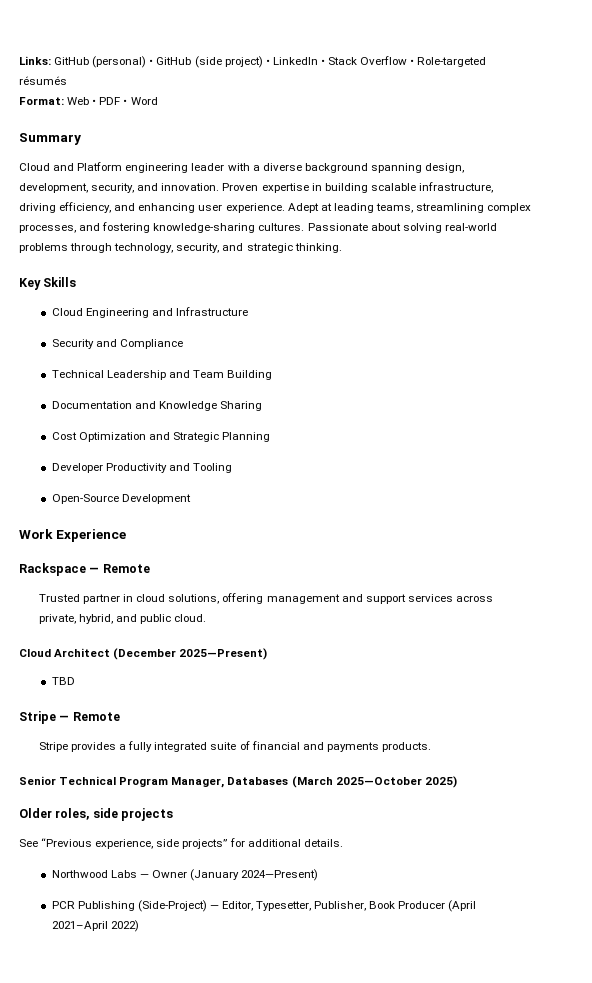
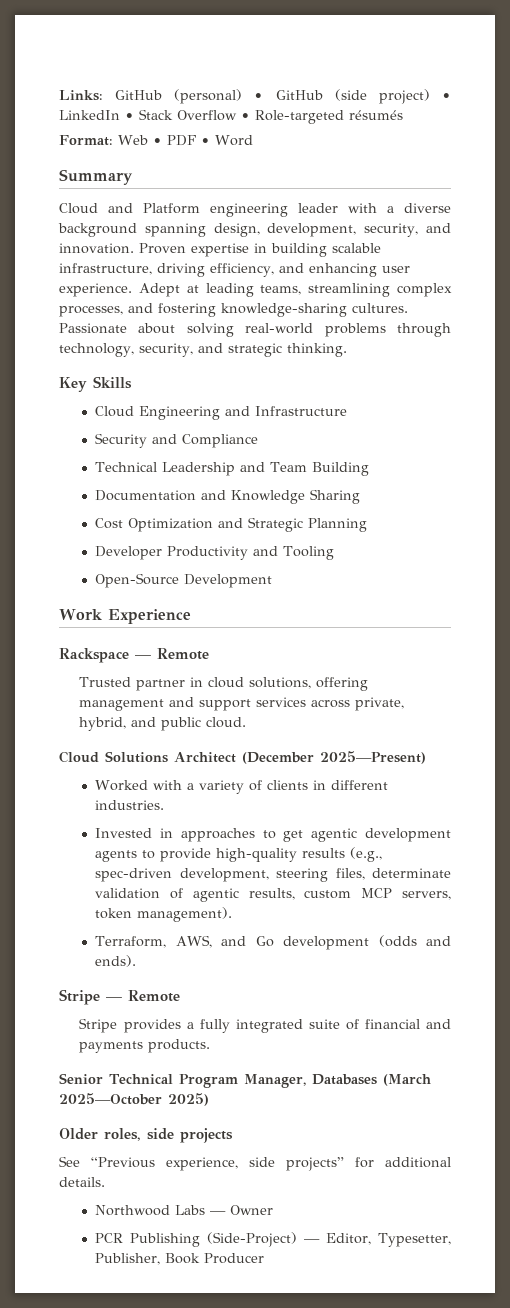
(51, 653) none -> [105,751,168,763] Solutions
[51,677,75,685] TBD -> [95,780,389,794] [95,800,165,810] [95,828,451,842] [95,847,383,862] [95,868,451,882] [95,888,451,902] [95,907,233,922] [95,935,451,950] [95,955,137,967] Worked with a variety of clients in different industries. // Invested in approaches to get agentic development agents to provide high-quality results (e.g., spec-driven development, steering files, determinate validation of agentic results, custom MCP servers, token management). // Terraform, AWS, and Go development (odds and ends).
[189,869,319,881] (January 2024—Present) -> (274, 1210) none
[448,900,477,912] [51,920,139,932] (April 2021–April 2022) -> (265, 1258) none

